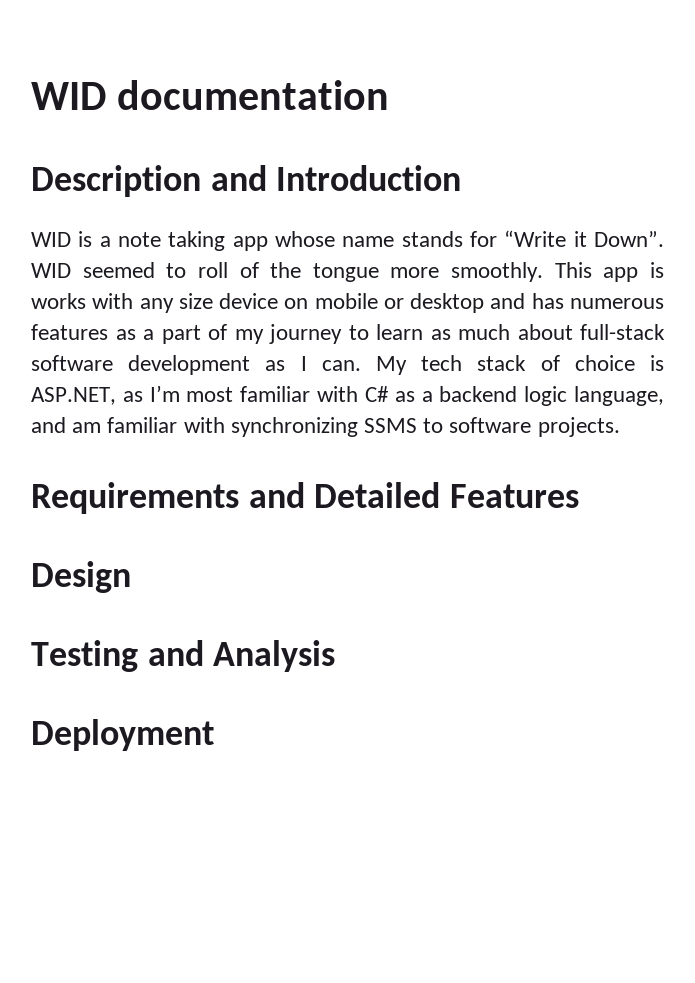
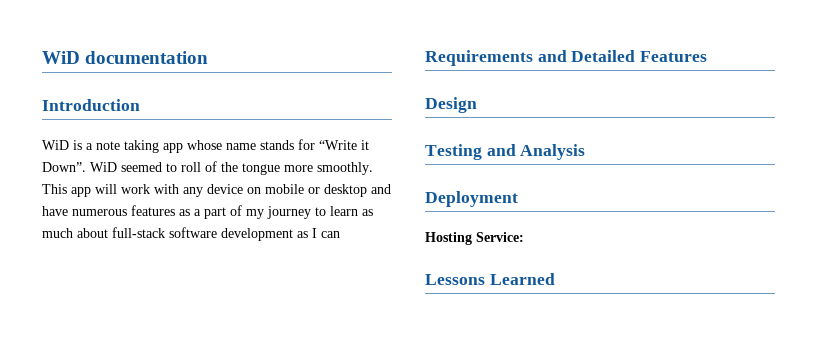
[31,82,106,110] WID -> [42,51,80,64] WiD
[31,165,267,197] Description and -> (209, 57) none
[31,232,71,247] WID -> [42,140,69,150] WiD
[31,263,71,278] WID -> [90,162,117,172] WiD
[649,262,664,278] [31,293,86,309] is works -> [95,184,150,194] will work
[178,293,213,309] size -> (203, 192) none
[531,293,564,309] has -> [42,206,68,216] have
[321,355,664,375] [31,385,664,406] [31,417,620,437] can. My tech stack of choice is ASP.NET, as I’m most familiar with C# as a backend logic language, and am familiar with synchronizing SSMS to software projects. -> [321,231,340,238] can
(214, 735) none -> [425,232,524,245] [425,273,555,285] // Hosting Service: // Lessons Learned

